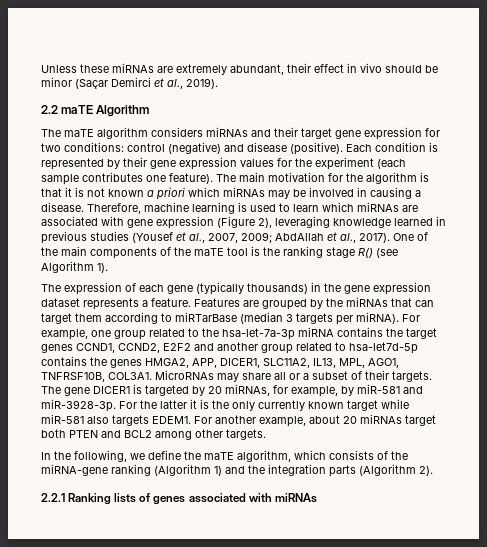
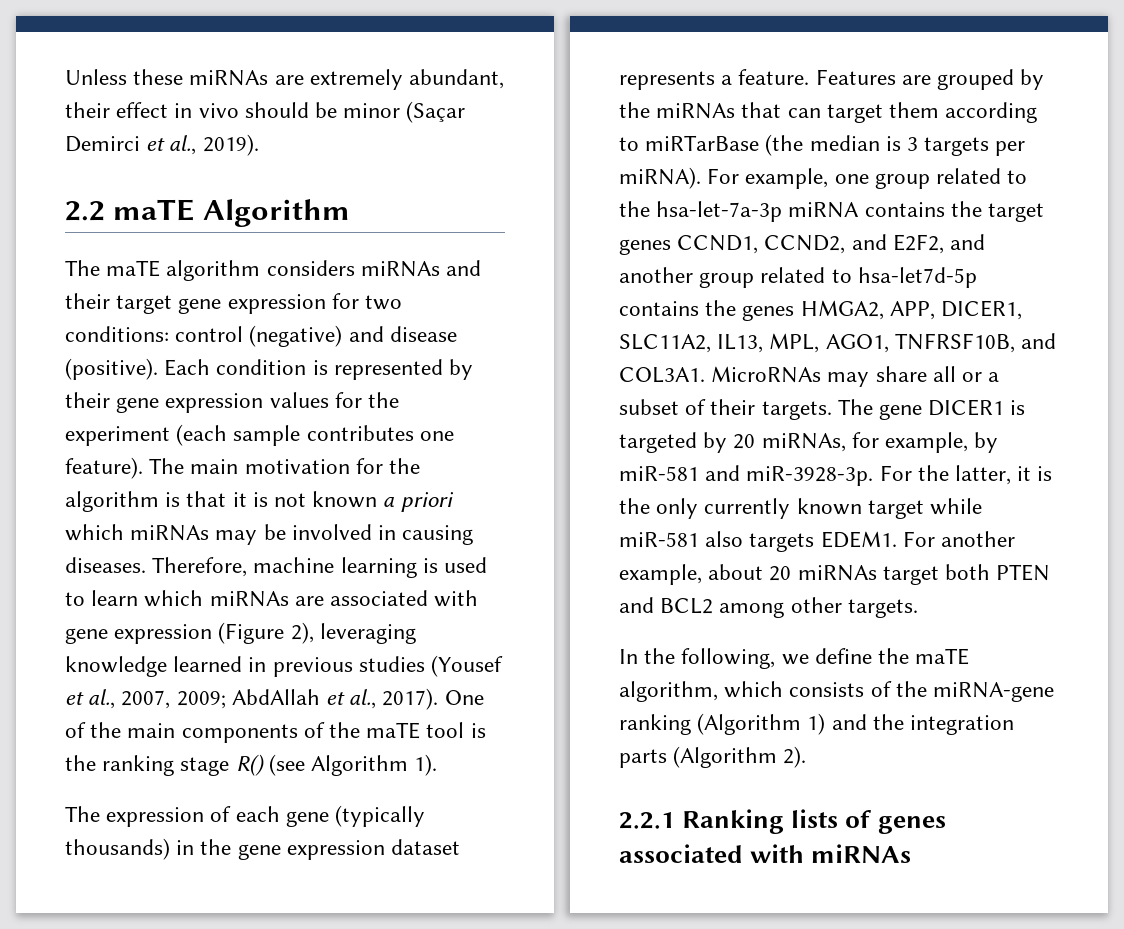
[415,190,421,197] [41,202,84,212] a disease. -> [65,557,146,573] diseases.
[240,312,283,324] (median -> [765,134,901,156] (the median is
[163,343,191,351] E2F2 -> [851,234,944,254] and E2F2,
(105, 377) none -> [1021,333,1057,349] and
[160,400,187,409] latter -> [955,465,1012,485] latter,

